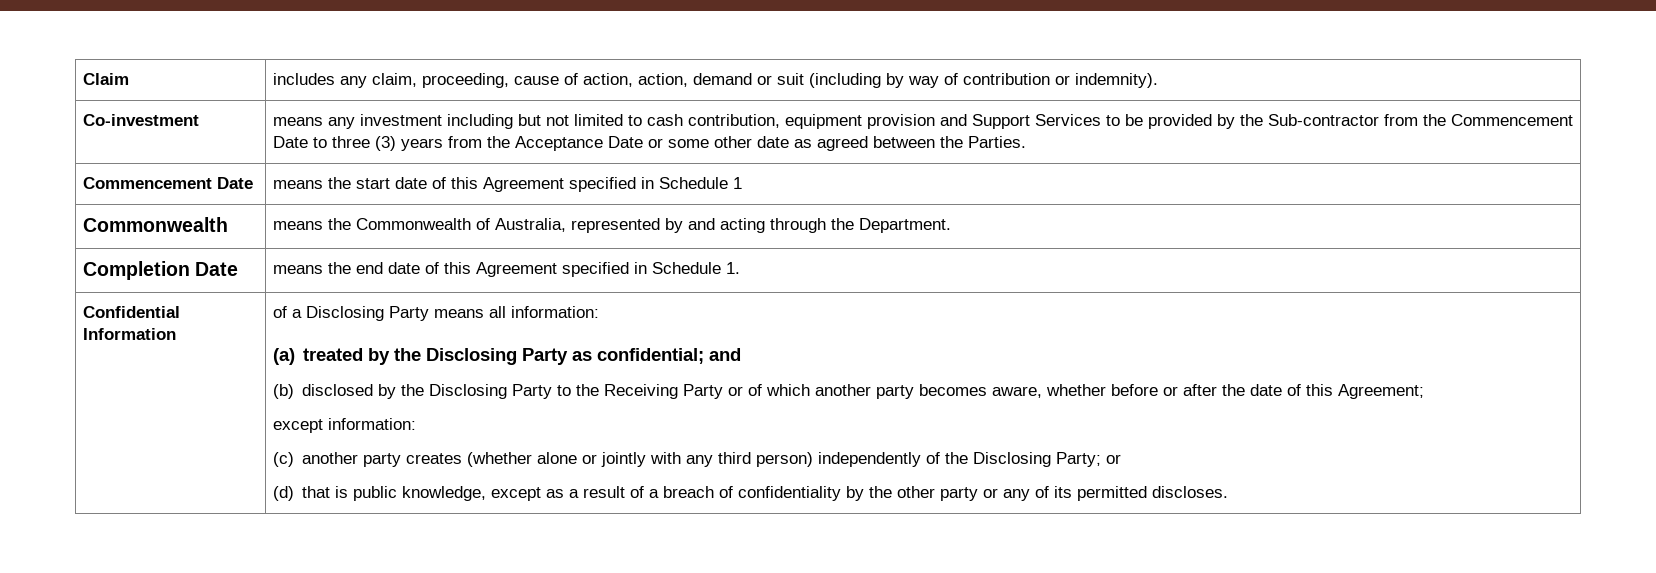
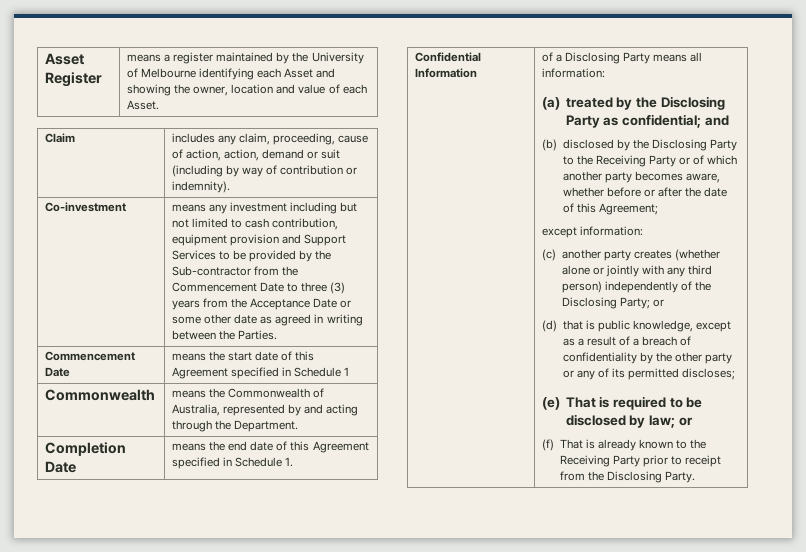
(82, 79) none -> [44,53,84,65] [44,72,102,87] [126,52,364,64] [126,68,336,80] [126,84,367,96] [126,100,159,110] Asset Register | means a register maintained by the University of Melbourne identifying each Asset and showing the owner, location and value of each Asset. //
(868, 143) none -> [314,314,363,326] in writing
[1152,486,1229,498] discloses. -> [682,368,736,380] [541,396,703,410] [565,414,693,428] [541,439,707,451] [559,455,722,467] [559,471,695,483] discloses; // (e) That is required to be disclosed by law; or // (f) That is already known to the Receiving Party prior to receipt from the Disclosing Party.

